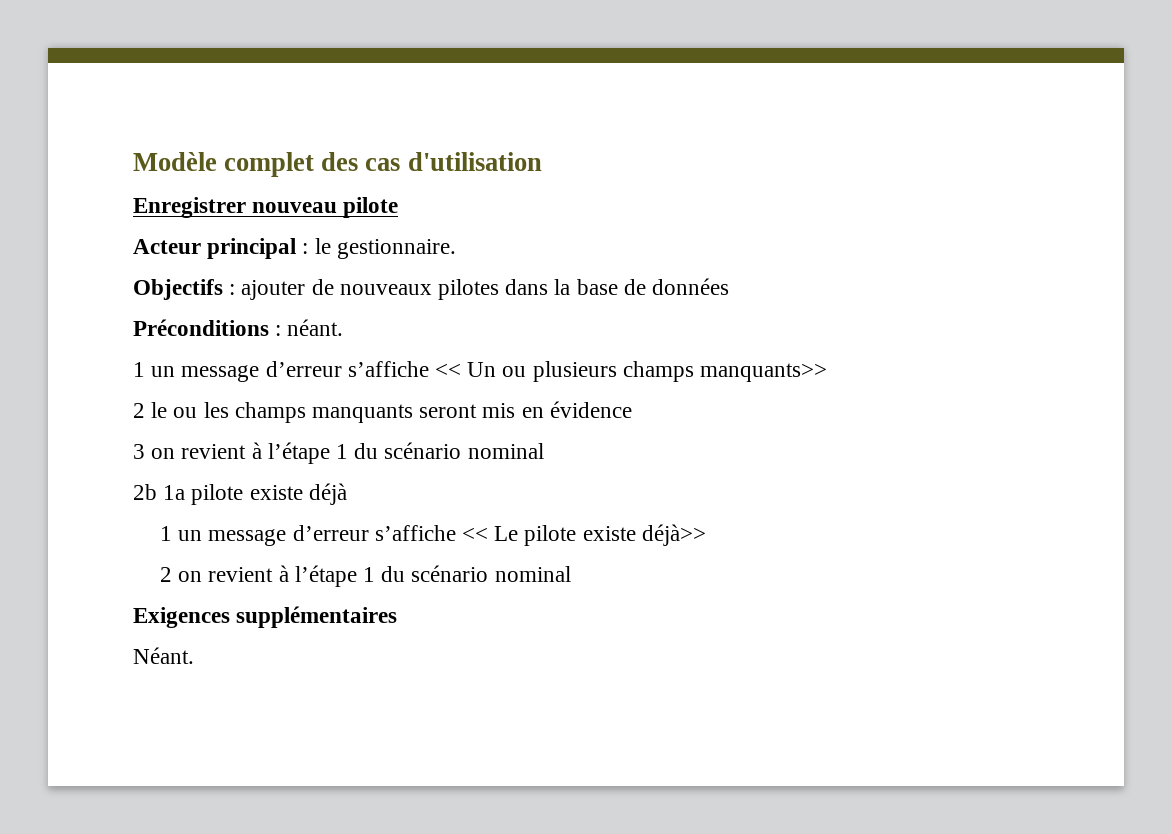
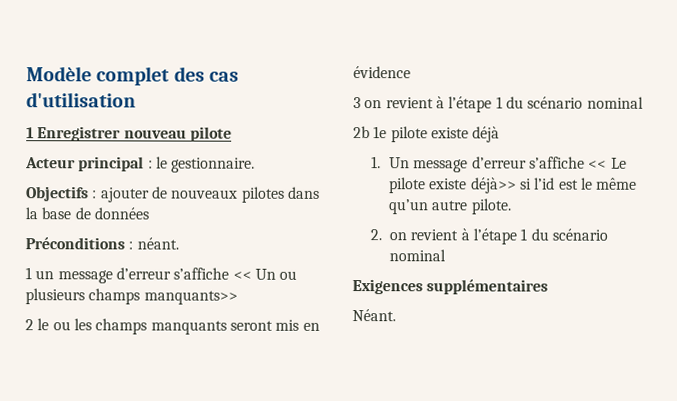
(542, 161) none -> [26,127,34,139] 1
[163,485,186,500] 1a -> [373,126,388,139] 1e
[160,526,203,541] 1 un -> [371,156,411,169] 1. Un
[160,567,173,582] // 2 -> [520,177,638,190] [388,198,512,215] [370,229,383,241] si l’id est le même qu’un autre pilote. // 2.

